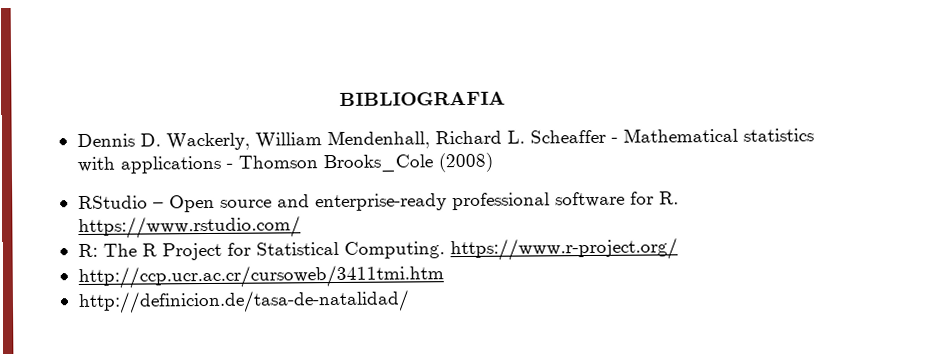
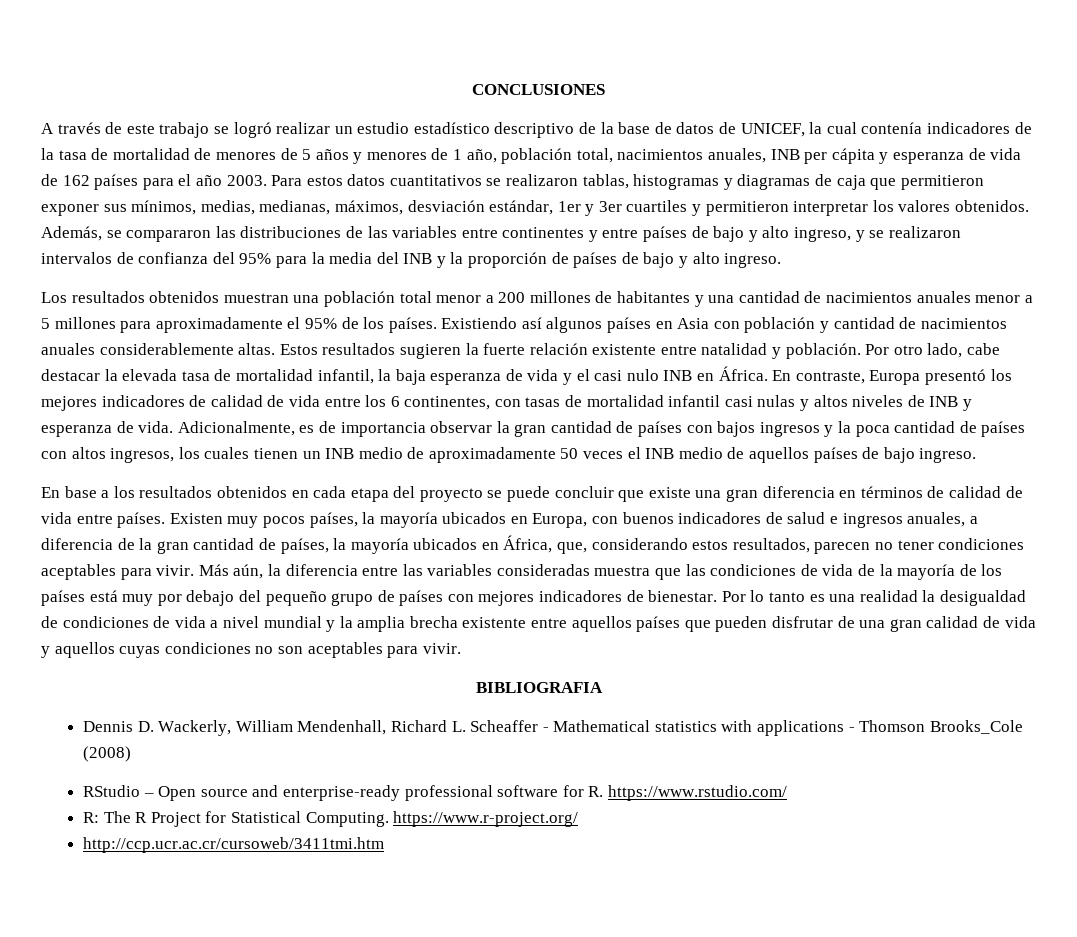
(339, 98) none -> [472,84,605,95] [41,122,1032,138] [41,148,1022,164] [41,174,984,190] [41,200,1030,216] [41,226,961,242] [41,252,782,268] [41,291,1033,307] [41,317,1007,333] [41,343,1001,359] [41,366,1012,385] [41,395,972,411] [41,421,1026,437] [41,447,977,463] [41,486,1023,502] [41,512,978,528] [41,535,1025,554] [41,564,1003,580] [41,590,1026,606] [41,616,1036,632] [41,642,461,658] CONCLUSIONES // A través de este trabajo se logró realizar un estudio estadístico descriptivo de la base de datos de UNICEF, la cual contenía indicadores de la tasa de mortalidad de menores de 5 años y menores de 1 año, población total, nacimientos anuales, INB per cápita y esperanza de vida de 162 países para el año 2003. Para estos datos cuantitativos se realizaron tablas, histogramas y diagramas de caja que permitieron exponer sus mínimos, medias, medianas, máximos, desviación estándar, 1er y 3er cuartiles y permitieron interpretar los valores obtenidos. Además, se compararon las distribuciones de las variables entre continentes y entre países de bajo y alto ingreso, y se realizaron intervalos de confianza del 95% para la media del INB y la proporción de países de bajo y alto ingreso. // Los resultados obtenidos muestran una población total menor a 200 millones de habitantes y una cantidad de nacimientos anuales menor a 5 millones para aproximadamente el 95% de los países. Existiendo así algunos países en Asia con población y cantidad de nacimientos anuales considerablemente altas. Estos resultados sugieren la fuerte relación existente entre natalidad y población. Por otro lado, cabe destacar la elevada tasa de mortalidad infantil, la baja esperanza de vida y el casi nulo INB en África. En contraste, Europa presentó los mejores indicadores de calidad de vida entre los 6 continentes, con tasas de mortalidad infantil casi nulas y altos niveles de INB y esperanza de vida. Adicionalmente, es de importancia observar la gran cantidad de países con bajos ingresos y la poca cantidad de países con altos ingresos, los cuales tienen un INB medio de aproximadamente 50 veces el INB medio de aquellos países de bajo ingreso. // En base a los resultados obtenidos en cada etapa del proyecto se puede concluir que existe una gran diferencia en términos de calidad de vida entre países. Existen muy pocos países, la mayoría ubicados en Europa, con buenos indicadores de salud e ingresos anuales, a diferencia de la gran cantidad de países, la mayoría ubicados en África, que, considerando estos resultados, parecen no tener condiciones aceptables para vivir. Más aún, la diferencia entre las variables consideradas muestra que las condiciones de vida de la mayoría de los países está muy por debajo del pequeño grupo de países con mejores indicadores de bienestar. Por lo tanto es una realidad la desigualdad de condiciones de vida a nivel mundial y la amplia brecha existente entre aquellos países que pueden disfrutar de una gran calidad de vida y aquellos cuyas condiciones no son aceptables para vivir. //
[77,289,410,315] // http://definicion.de/tasa-de-natalidad/ -> (384, 845) none

